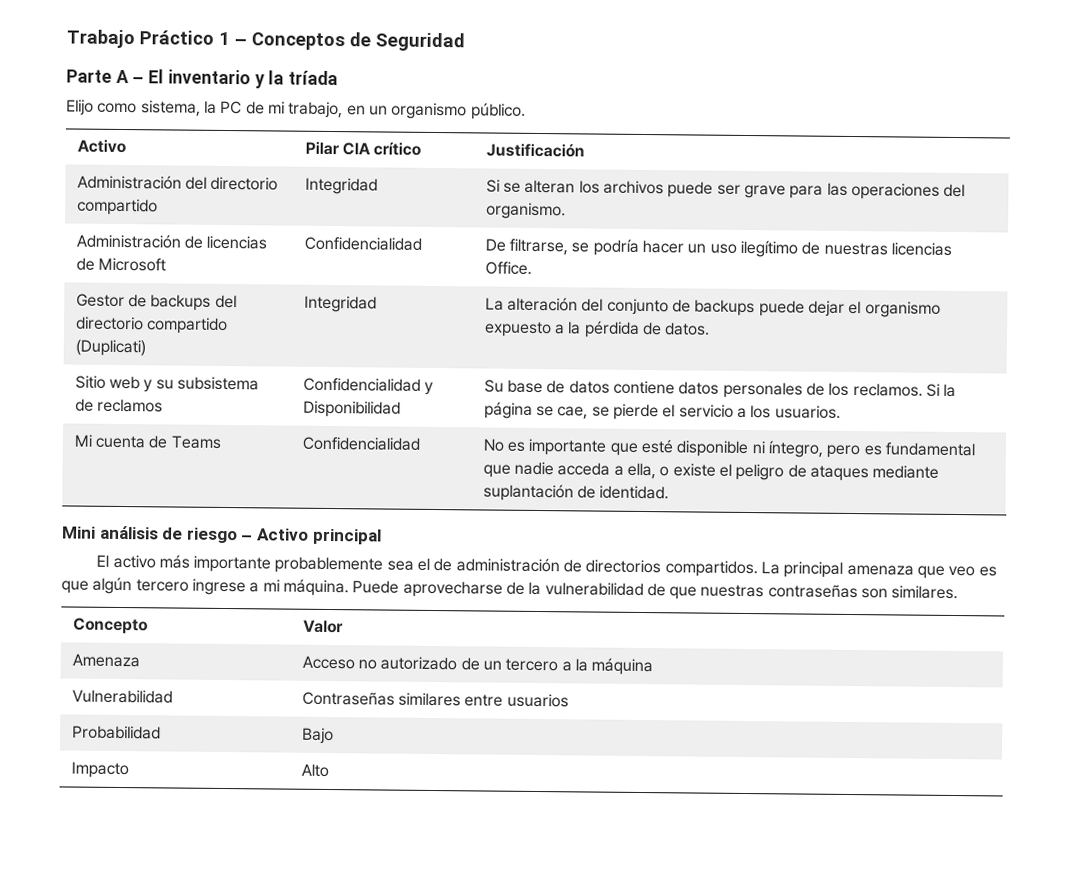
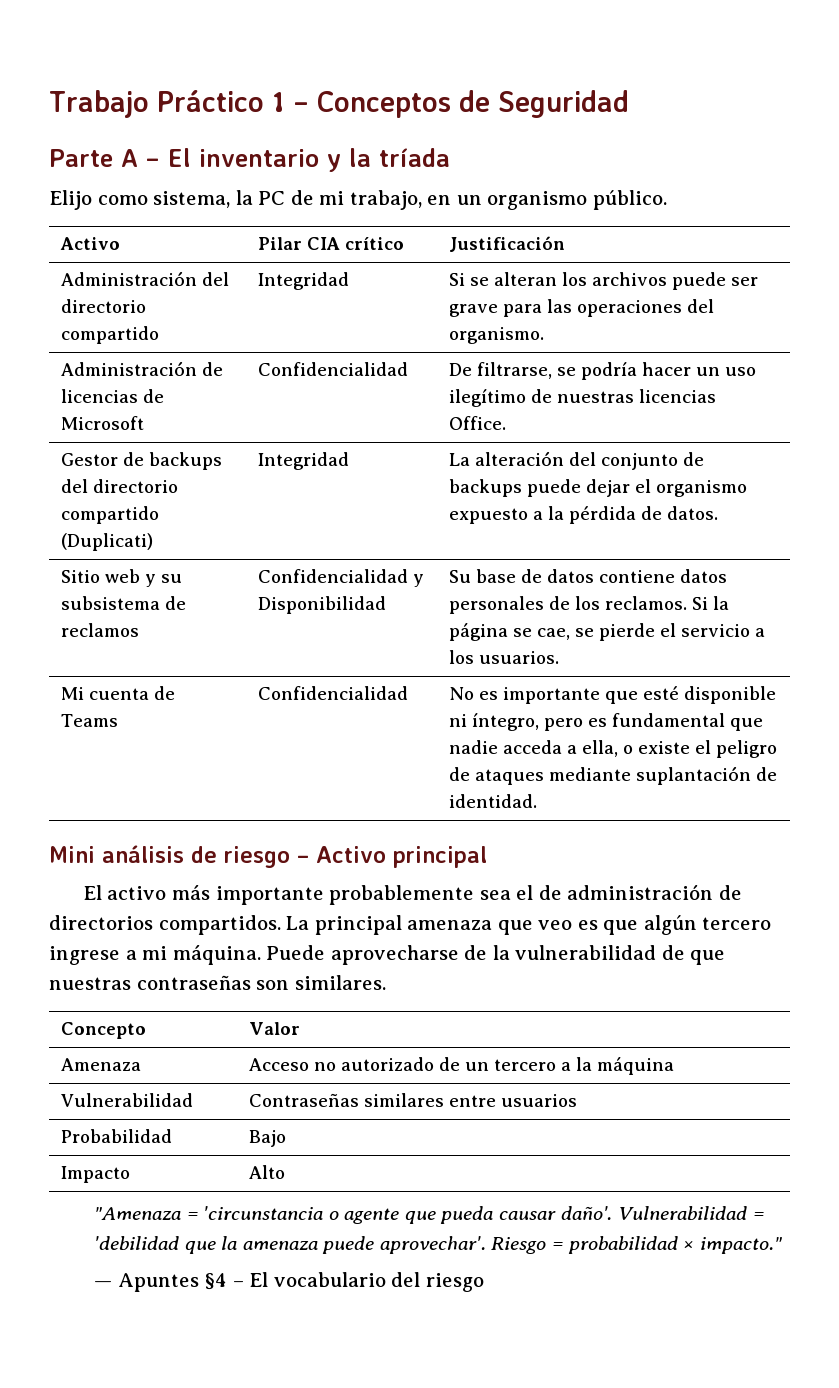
(329, 770) none -> [94,1206,764,1224] [94,1236,782,1254] [94,1272,484,1292] // "Amenaza = 'circunstancia o agente que pueda causar daño'. Vulnerabilidad = 'debilidad que la amenaza puede aprovechar'. Riesgo = probabilidad × impacto." // — Apuntes §4 – El vocabulario del riesgo

